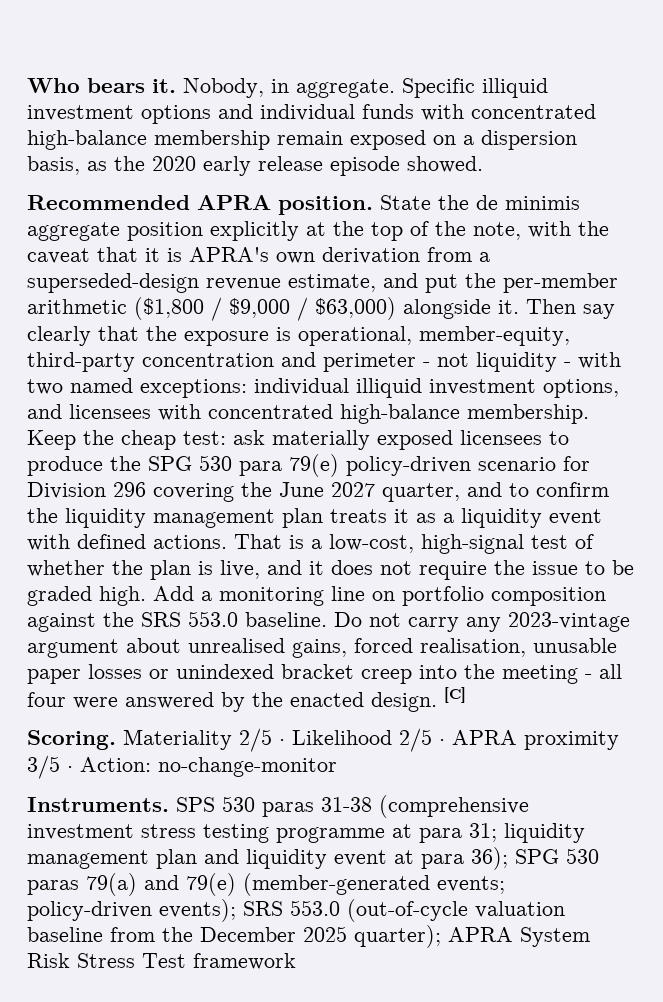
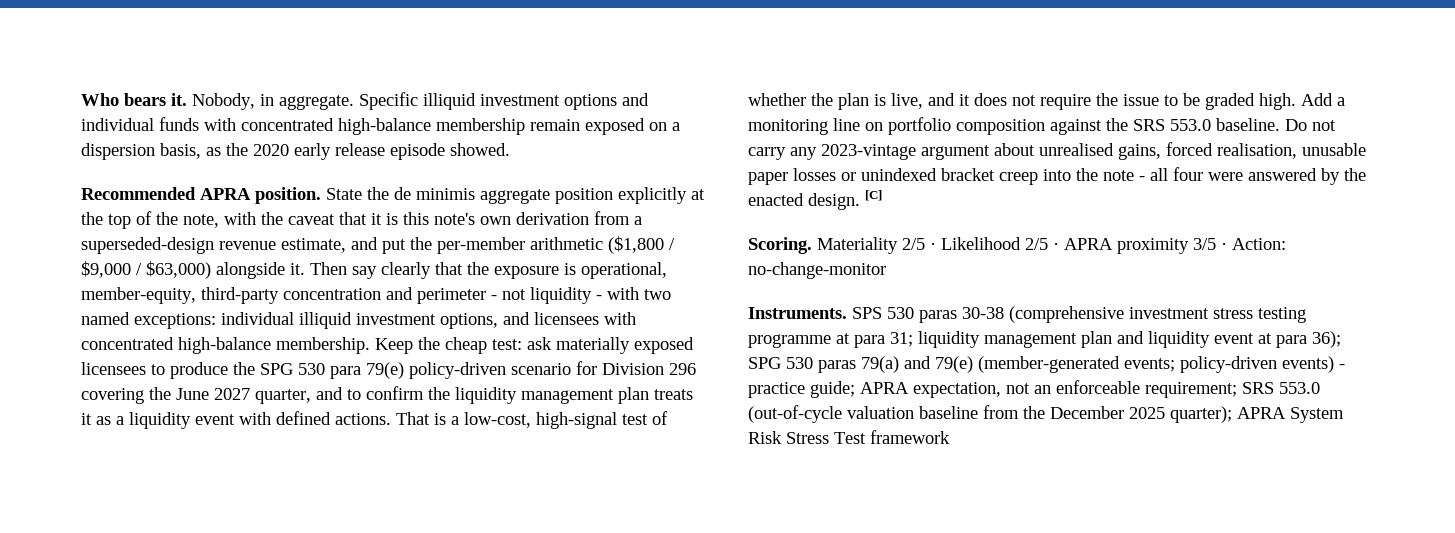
[189,247,269,262] APRA's -> [403,212,475,225] this note's
[502,665,578,684] meeting -> [1103,170,1134,181] note
[321,797,372,812] 31-38 -> [962,307,1004,319] 30-38
[159,899,236,922] events); -> [1282,356,1345,373] [748,380,1237,398] events) - practice guide; APRA expectation, not an enforceable requirement;

